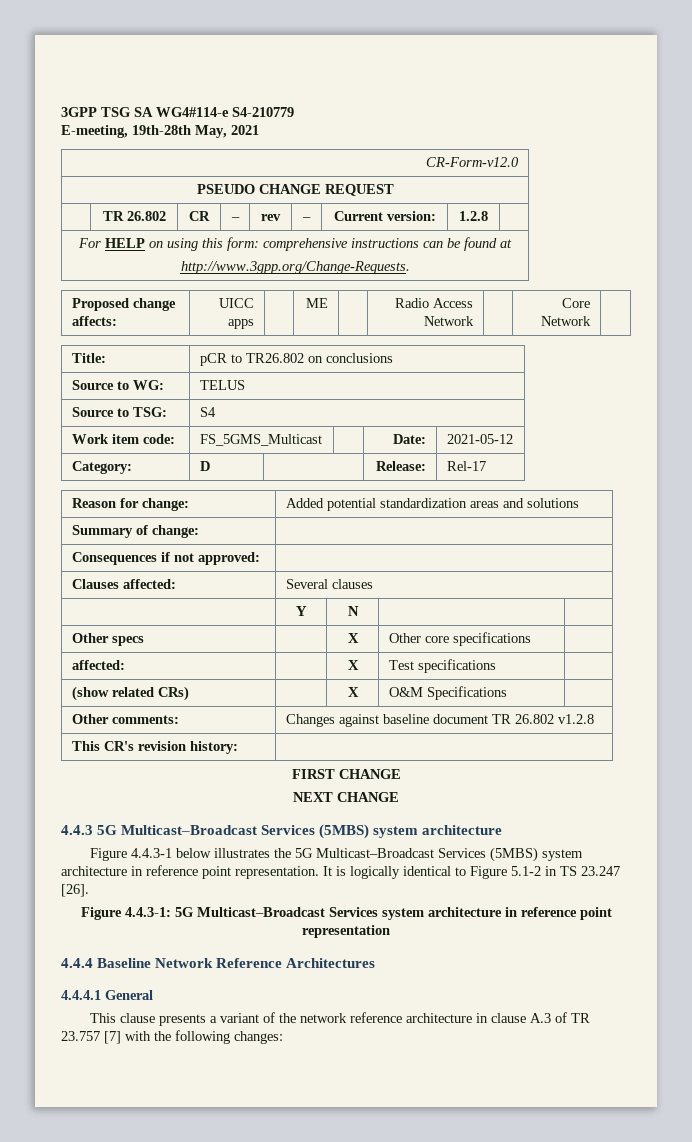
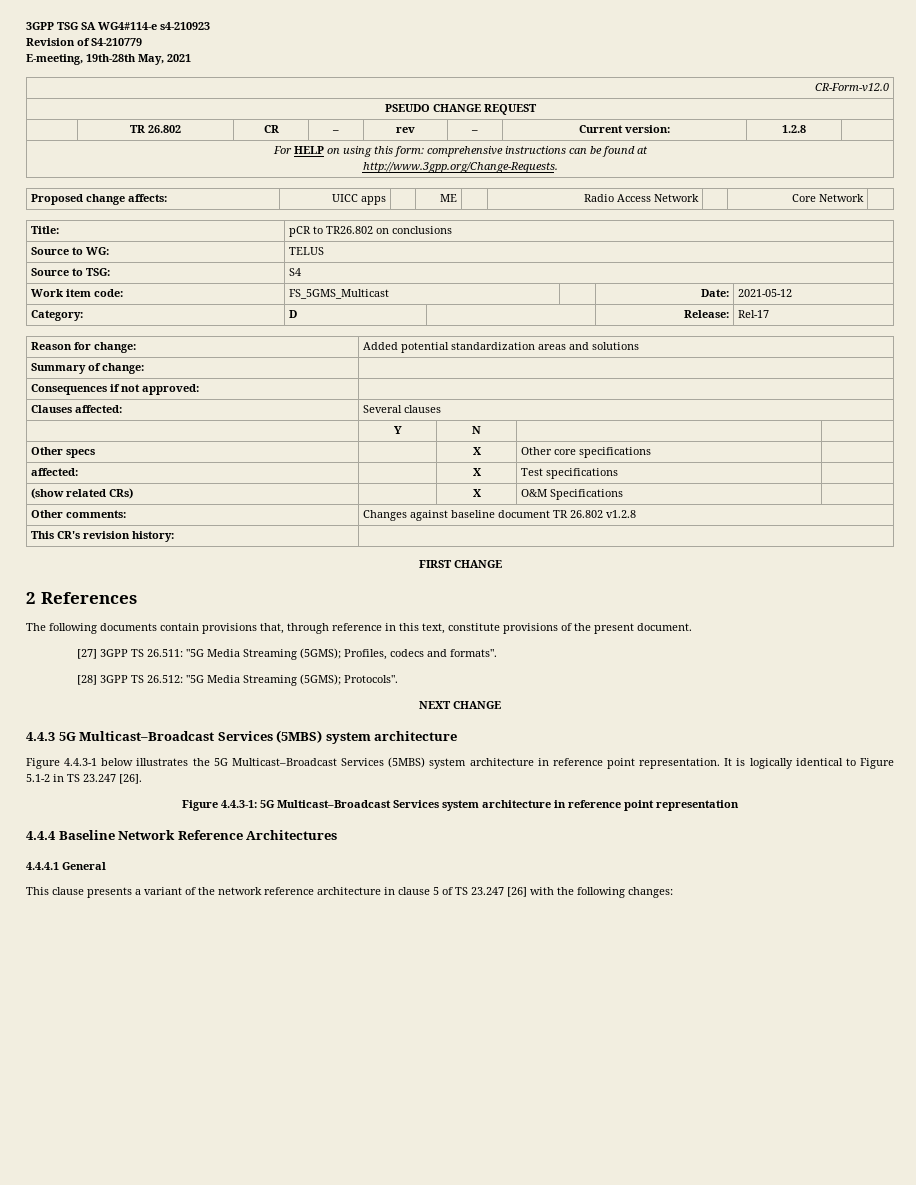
(229, 112) none -> [160,22,210,30] [26,38,90,46] s4-210923 // Revision of
(401, 774) none -> [26,592,137,604] [26,623,692,634] [77,648,498,660] [77,674,399,686] // 2 References // The following documents contain provisions that, through reference in this text, constitute provisions of the present document. // [27] 3GPP TS 26.511: "5G Media Streaming (5GMS); Profiles, codecs and formats". // [28] 3GPP TS 26.512: "5G Media Streaming (5GMS); Protocols".
[530,1012,591,1023] [61,1031,121,1044] A.3 of TR 23.757 [7] -> [433,887,527,897] 5 of TS 23.247 [26]

